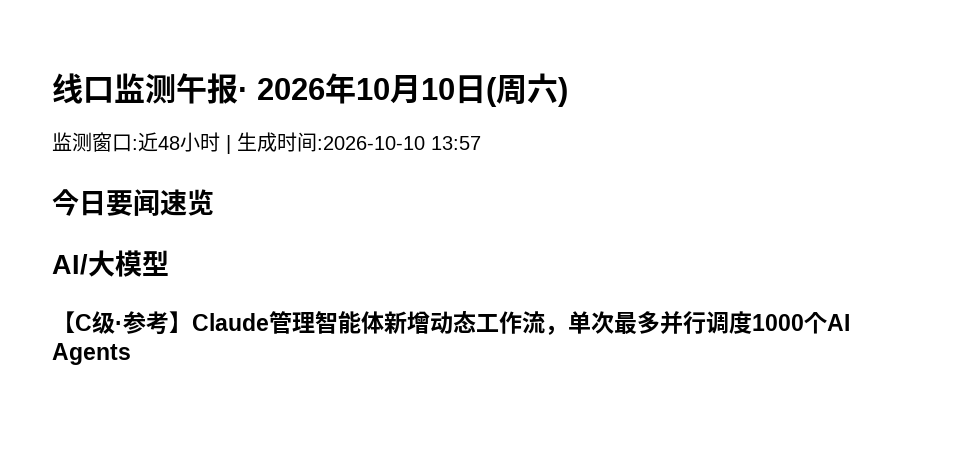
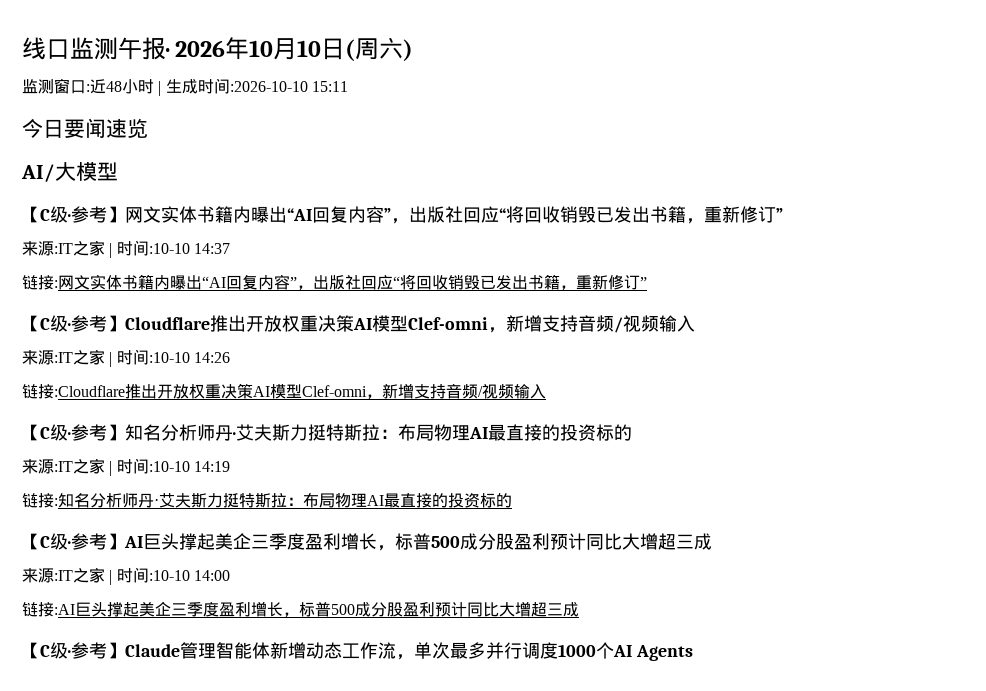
[431,136,481,150] 13:57 -> [311,81,348,92] 15:11
(169, 263) none -> [22,206,783,224] [22,240,230,258] [22,274,647,290] [22,315,695,333] [22,349,230,367] [22,383,546,399] [22,424,632,441] [22,458,230,476] [22,492,512,508] [22,533,712,551] [22,567,230,585] [22,601,579,617] // 【C级·参考】网文实体书籍内曝出“AI回复内容”，出版社回应“将回收销毁已发出书籍，重新修订” // 来源:IT之家 | 时间:10-10 14:37 // 链接:网文实体书籍内曝出“AI回复内容”，出版社回应“将回收销毁已发出书籍，重新修订” // 【C级·参考】Cloudflare推出开放权重决策AI模型Clef-omni，新增支持音频/视频输入 // 来源:IT之家 | 时间:10-10 14:26 // 链接:Cloudflare推出开放权重决策AI模型Clef-omni，新增支持音频/视频输入 // 【C级·参考】知名分析师丹·艾夫斯力挺特斯拉：布局物理AI最直接的投资标的 // 来源:IT之家 | 时间:10-10 14:19 // 链接:知名分析师丹·艾夫斯力挺特斯拉：布局物理AI最直接的投资标的 // 【C级·参考】AI巨头撑起美企三季度盈利增长，标普500成分股盈利预计同比大增超三成 // 来源:IT之家 | 时间:10-10 14:00 // 链接:AI巨头撑起美企三季度盈利增长，标普500成分股盈利预计同比大增超三成

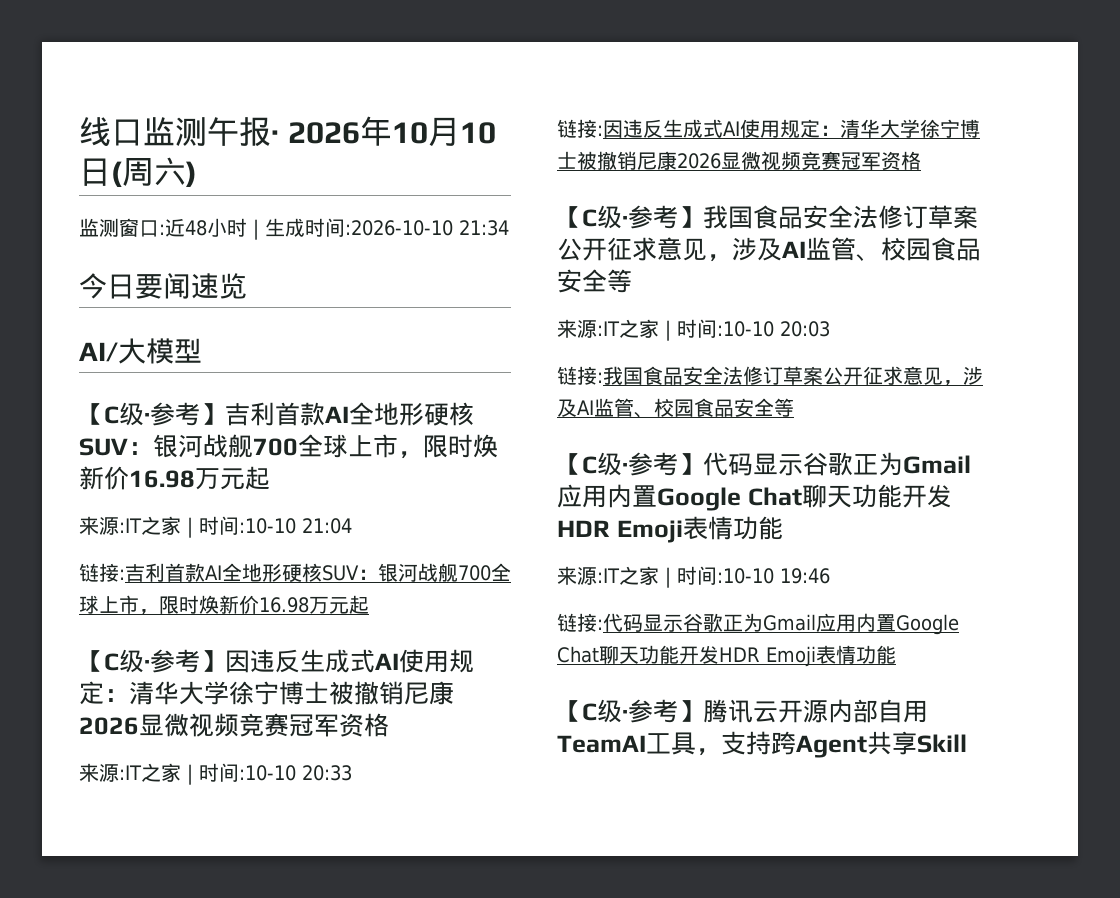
[311,81,348,92] 15:11 -> [459,220,509,236] 21:34
[125,206,783,224] [22,240,230,258] [22,274,647,290] [22,315,695,333] [22,349,230,367] [22,383,546,399] [22,424,632,441] [22,458,230,476] [22,492,512,508] [22,533,712,551] [22,567,230,585] [22,601,579,617] [22,642,693,661] 网文实体书籍内曝出“AI回复内容”，出版社回应“将回收销毁已发出书籍，重新修订” // 来源:IT之家 | 时间:10-10 14:37 // 链接:网文实体书籍内曝出“AI回复内容”，出版社回应“将回收销毁已发出书籍，重新修订” // 【C级·参考】Cloudflare推出开放权重决策AI模型Clef-omni，新增支持音频/视频输入 // 来源:IT之家 | 时间:10-10 14:26 // 链接:Cloudflare推出开放权重决策AI模型Clef-omni，新增支持音频/视频输入 // 【C级·参考】知名分析师丹·艾夫斯力挺特斯拉：布局物理AI最直接的投资标的 // 来源:IT之家 | 时间:10-10 14:19 // 链接:知名分析师丹·艾夫斯力挺特斯拉：布局物理AI最直接的投资标的 // 【C级·参考】AI巨头撑起美企三季度盈利增长，标普500成分股盈利预计同比大增超三成 // 来源:IT之家 | 时间:10-10 14:00 // 链接:AI巨头撑起美企三季度盈利增长，标普500成分股盈利预计同比大增超三成 // 【C级·参考】Claude管理智能体新增动态工作流，单次最多并行调度1000个AI Agents -> [225,402,474,426] [79,434,498,459] [79,466,270,490] [79,516,352,538] [79,563,511,583] [79,595,369,615] [79,649,474,673] [79,681,454,705] [79,713,389,737] [79,763,352,785] [557,119,980,138] [557,151,921,171] [557,205,978,229] [557,237,981,262] [557,269,632,293] [557,319,830,341] [557,366,983,386] [557,398,794,418] [557,452,971,476] [557,484,952,511] [557,516,783,543] [557,566,830,588] [557,613,959,635] [557,645,896,667] [557,699,928,723] [557,731,967,758] 吉利首款AI全地形硬核SUV：银河战舰700全球上市，限时焕新价16.98万元起 // 来源:IT之家 | 时间:10-10 21:04 // 链接:吉利首款AI全地形硬核SUV：银河战舰700全球上市，限时焕新价16.98万元起 // 【C级·参考】因违反生成式AI使用规定：清华大学徐宁博士被撤销尼康2026显微视频竞赛冠军资格 // 来源:IT之家 | 时间:10-10 20:33 // 链接:因违反生成式AI使用规定：清华大学徐宁博士被撤销尼康2026显微视频竞赛冠军资格 // 【C级·参考】我国食品安全法修订草案公开征求意见，涉及AI监管、校园食品安全等 // 来源:IT之家 | 时间:10-10 20:03 // 链接:我国食品安全法修订草案公开征求意见，涉及AI监管、校园食品安全等 // 【C级·参考】代码显示谷歌正为Gmail应用内置Google Chat聊天功能开发HDR Emoji表情功能 // 来源:IT之家 | 时间:10-10 19:46 // 链接:代码显示谷歌正为Gmail应用内置Google Chat聊天功能开发HDR Emoji表情功能 // 【C级·参考】腾讯云开源内部自用TeamAI工具，支持跨Agent共享Skill

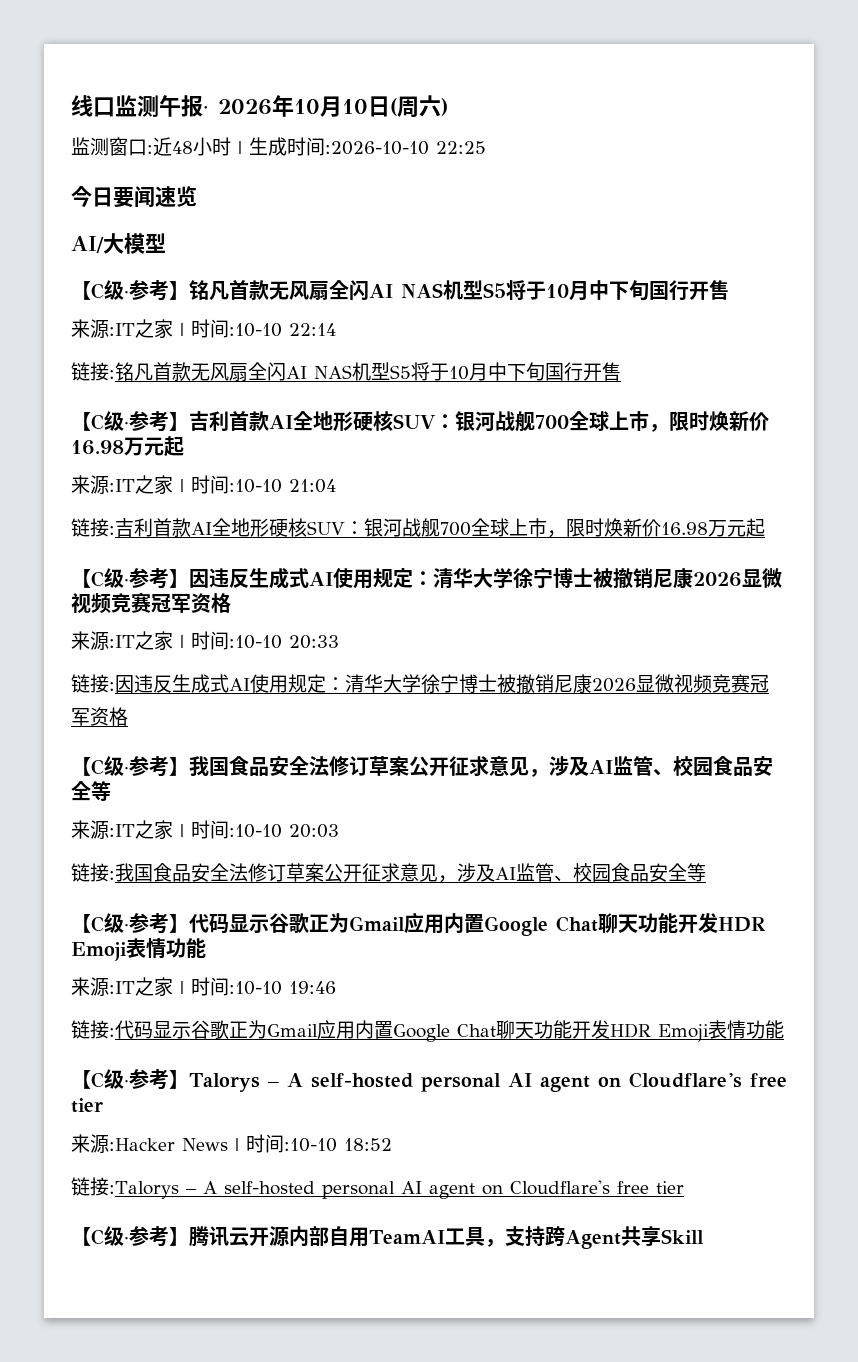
[459,220,509,236] 21:34 -> [436,141,486,154] 22:25
(202, 350) none -> [71,280,729,301] [71,319,336,339] [71,362,621,381] // 【C级·参考】铭凡首款无风扇全闪AI NAS机型S5将于10月中下旬国行开售 // 来源:IT之家 | 时间:10-10 22:14 // 链接:铭凡首款无风扇全闪AI NAS机型S5将于10月中下旬国行开售
(896, 654) none -> [71,1069,787,1092] [71,1098,103,1113] [71,1134,392,1154] [71,1177,684,1199] // 【C级·参考】Talorys – A self-hosted personal AI agent on Cloudflare's free tier // 来源:Hacker News | 时间:10-10 18:52 // 链接:Talorys – A self-hosted personal AI agent on Cloudflare's free tier

